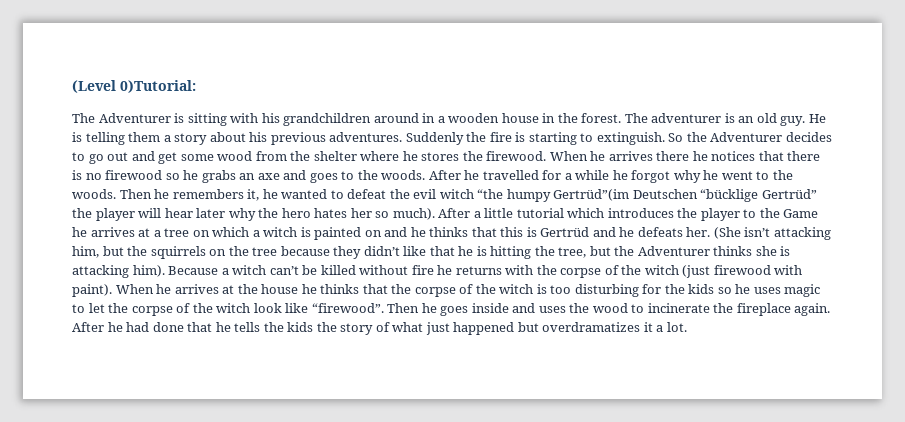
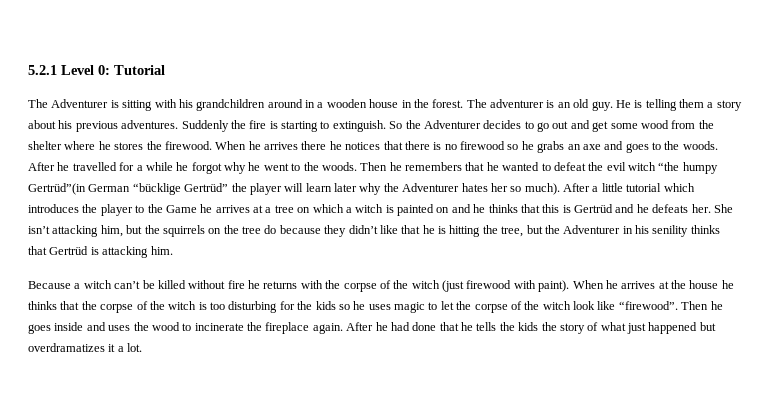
[72,80,196,93] (Level 0)Tutorial: -> [28,65,165,75] 5.2.1 Level 0: Tutorial
[247,189,260,201] it, -> [465,162,485,171] that
[553,189,698,201] Gertrüd”(im Deutschen -> [28,183,131,195] Gertrüd”(in German
[164,208,193,218] hear -> [305,183,332,192] learn
[281,208,311,218] hero -> [402,183,460,192] Adventurer
[713,227,741,239] (She -> [713,204,733,213] She
(278, 251) none -> [264,225,277,234] do
[713,246,777,256] thinks she -> [622,225,720,237] [28,246,89,255] in his senility thinks that Gertrüd
[132,265,165,277] him). -> [150,246,173,255] him. //

